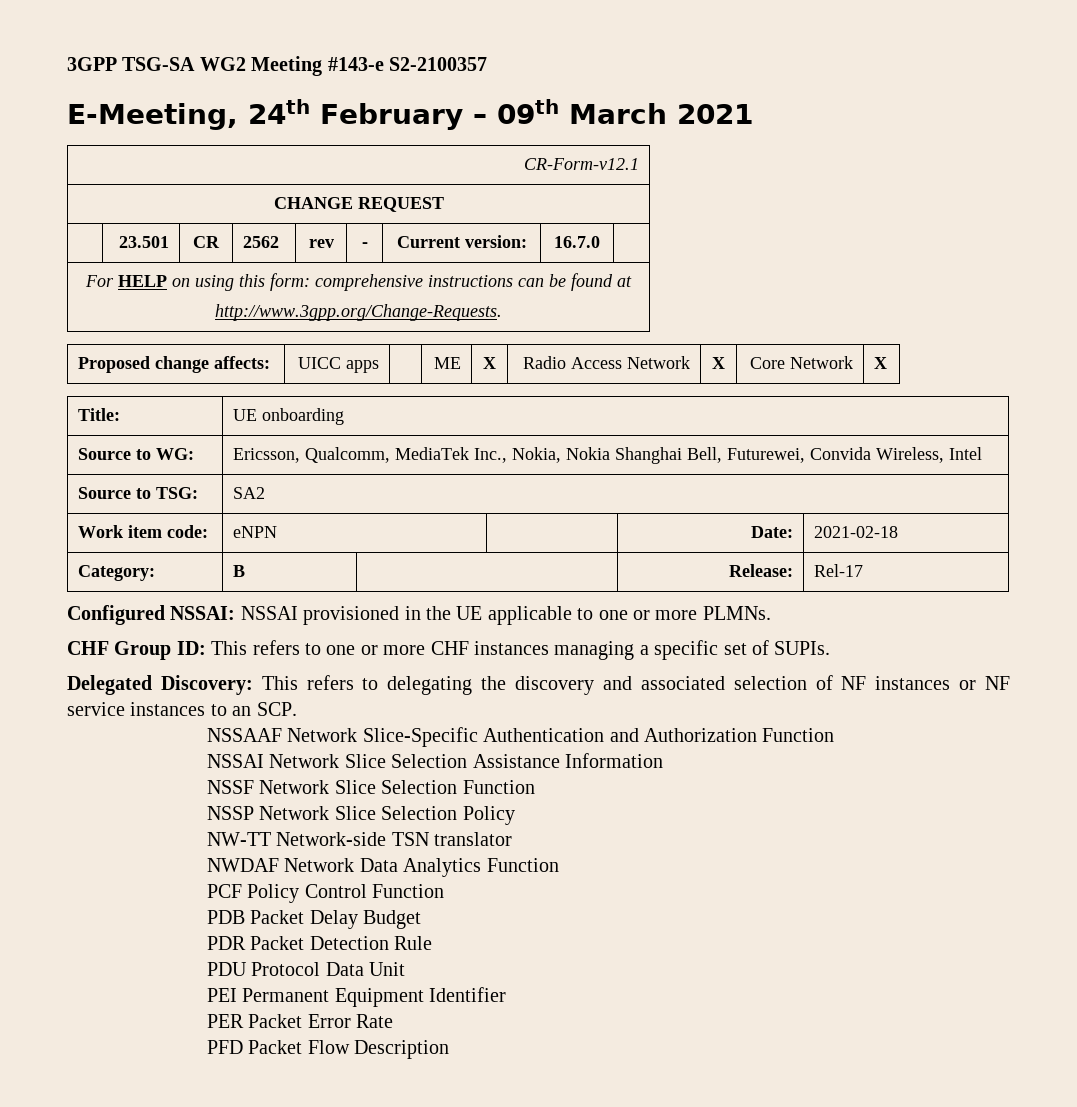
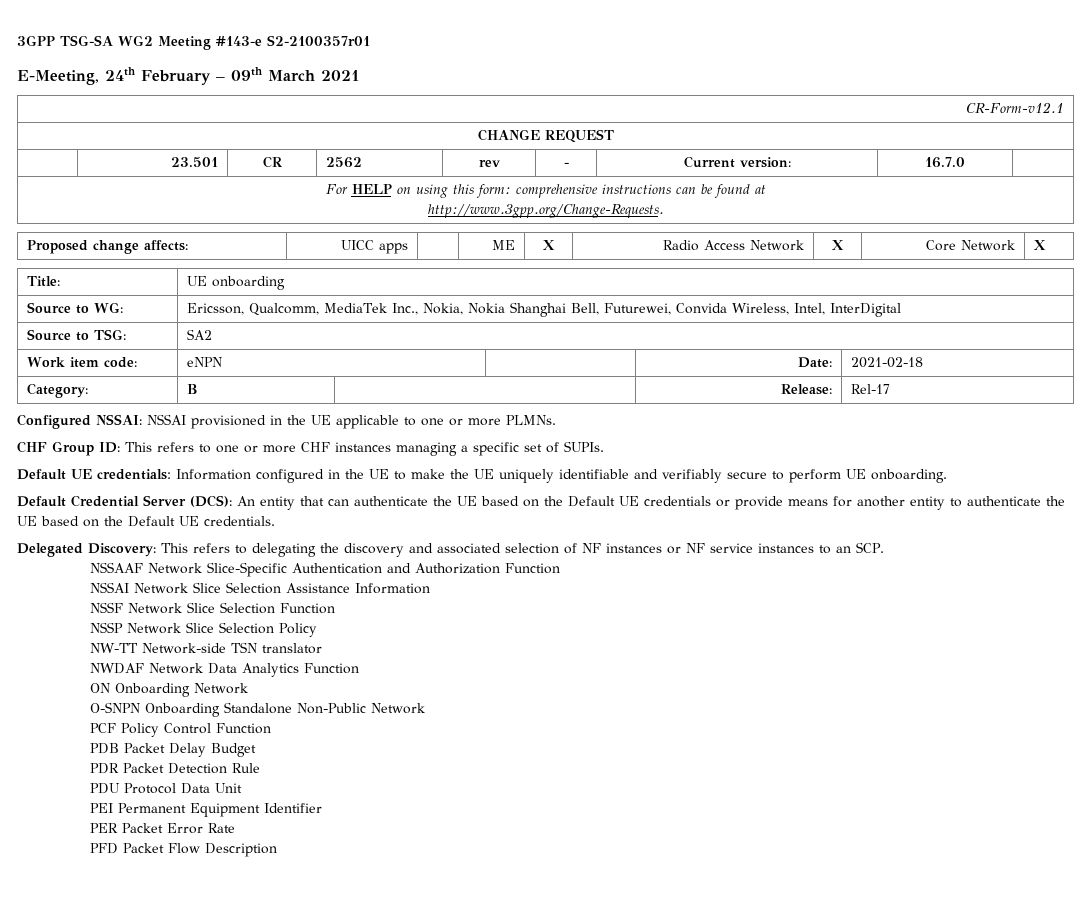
[389,57,487,71] S2-2100357 -> [267,35,370,46] S2-2100357r01
[948,447,982,460] Intel -> [794,303,902,317] Intel, InterDigital
(831, 648) none -> [17,469,947,483] [17,495,1065,510] [17,516,275,527] // Default UE credentials: Information configured in the UE to make the UE uniquely identifiable and verifiably secure to perform UE onboarding. // Default Credential Server (DCS): An entity that can authenticate the UE based on the Default UE credentials or provide means for another entity to authenticate the UE based on the Default UE credentials.
(559, 865) none -> [89,683,248,697] [89,702,425,717] // ON Onboarding Network // O-SNPN Onboarding Standalone Non-Public Network

